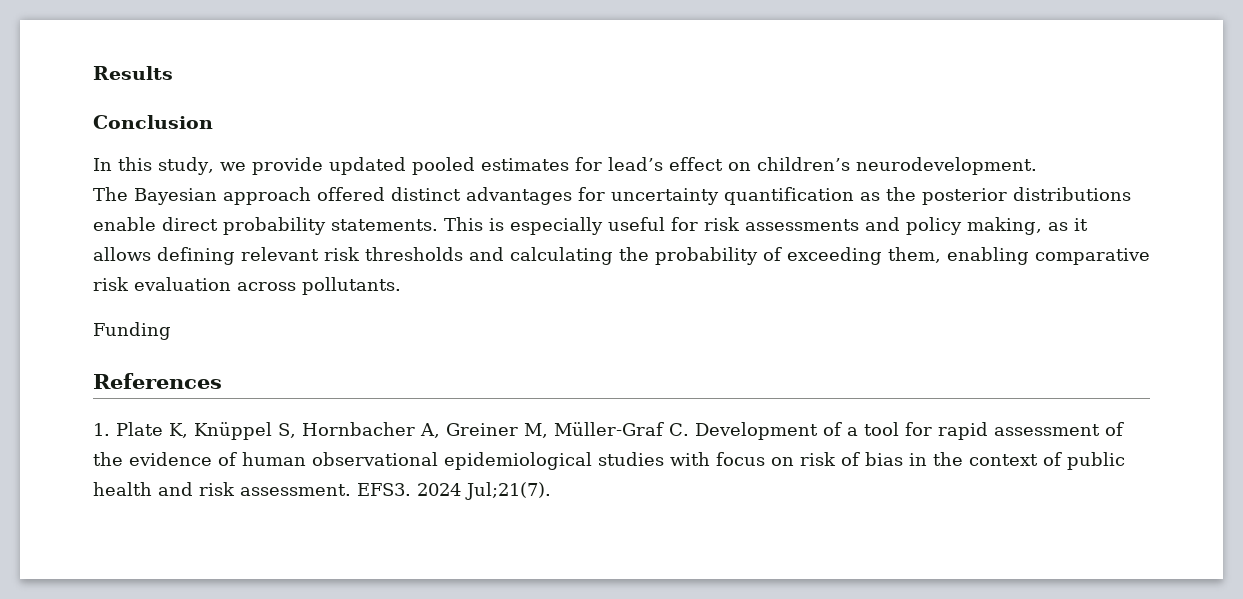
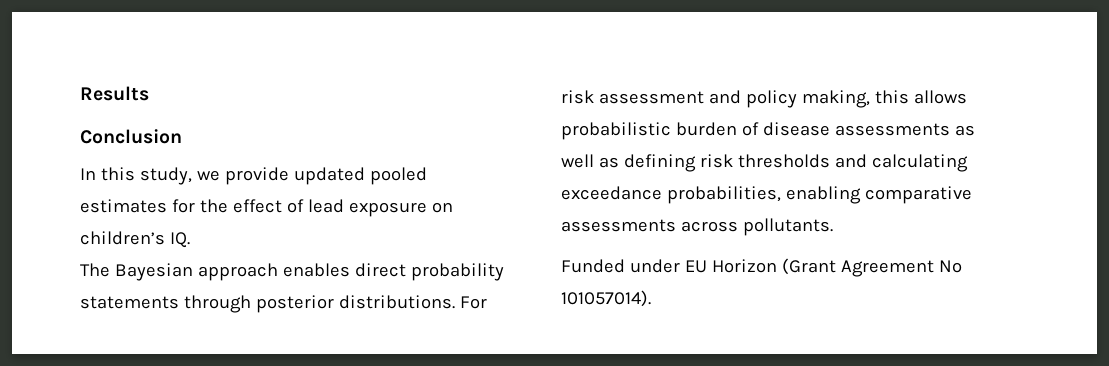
[607,157,723,171] lead’s effect -> [199,199,427,217] the effect of lead exposure
[855,157,1037,175] neurodevelopment. -> [169,232,190,248] IQ.
[317,187,1131,205] [93,217,1088,235] [93,247,1150,265] [93,277,401,295] [93,322,171,340] [93,373,222,389] [93,422,1124,440] [93,452,1125,470] [93,482,551,500] offered distinct advantages for uncertainty quantification as the posterior distributions enable direct probability statements. This is especially useful for risk assessments and policy making, as it allows defining relevant risk thresholds and calculating the probability of exceeding them, enabling comparative risk evaluation across pollutants. // Funding // References // 1. Plate K, Knüppel S, Hornbacher A, Greiner M, Müller-Graf C. Development of a tool for rapid assessment of the evidence of human observational epidemiological studies with focus on risk of bias in the context of public health and risk assessment. EFS3. 2024 Jul;21(7). -> [282,263,504,281] [80,295,487,313] [561,90,967,108] [561,122,975,140] [561,154,968,172] [561,186,972,204] [561,218,833,236] [561,258,962,277] [561,290,651,307] enables direct probability statements through posterior distributions. For risk assessment and policy making, this allows probabilistic burden of disease assessments as well as defining risk thresholds and calculating exceedance probabilities, enabling comparative assessments across pollutants. // Funded under EU Horizon (Grant Agreement No 101057014).

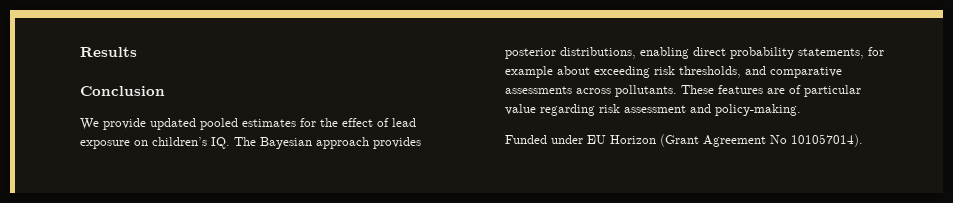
[80,167,220,185] In this study, we -> [80,118,99,130] We
(190, 240) // -> (230, 143) none
[282,263,504,281] [80,295,487,313] [561,90,967,108] [561,122,975,140] [561,154,968,172] [561,186,972,204] [561,218,833,236] enables direct probability statements through posterior distributions. For risk assessment and policy making, this allows probabilistic burden of disease assessments as well as defining risk thresholds and calculating exceedance probabilities, enabling comparative assessments across pollutants. -> [373,137,421,149] [505,47,884,59] [505,66,842,78] [505,85,861,97] [505,104,801,116] provides posterior distributions, enabling direct probability statements, for example about exceeding risk thresholds, and comparative assessments across pollutants. These features are of particular value regarding risk assessment and policy-making.

